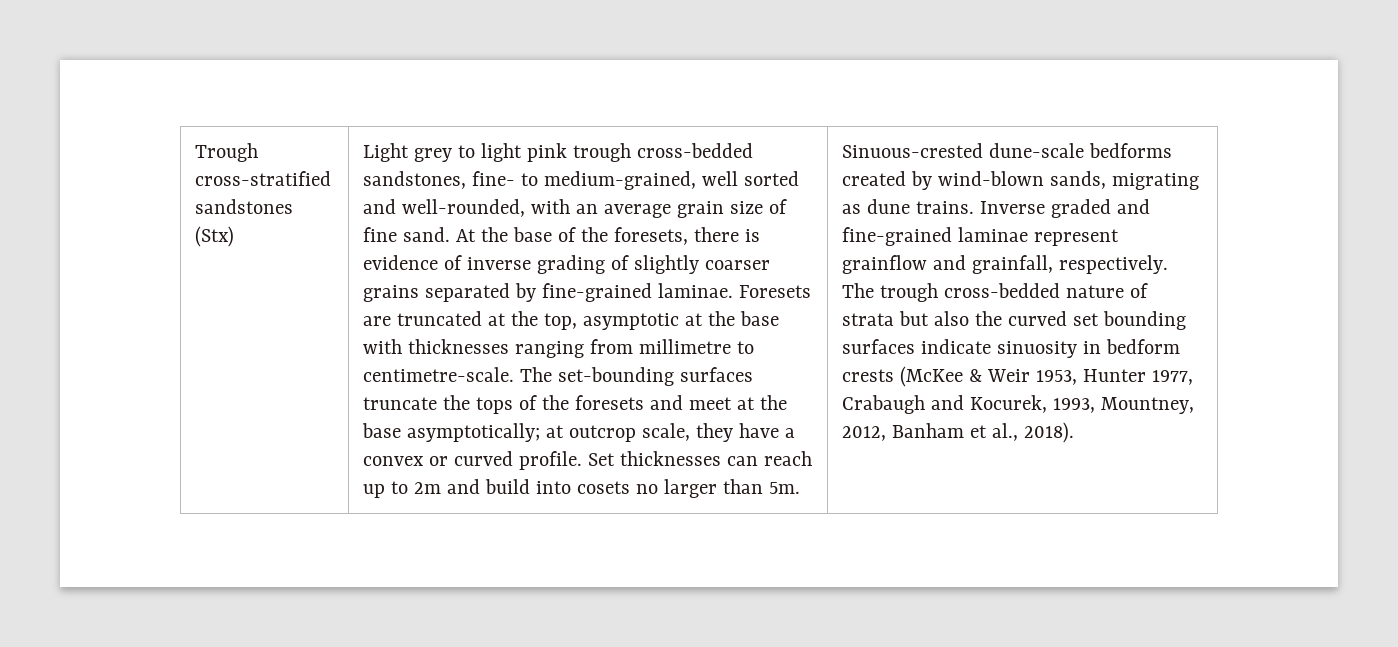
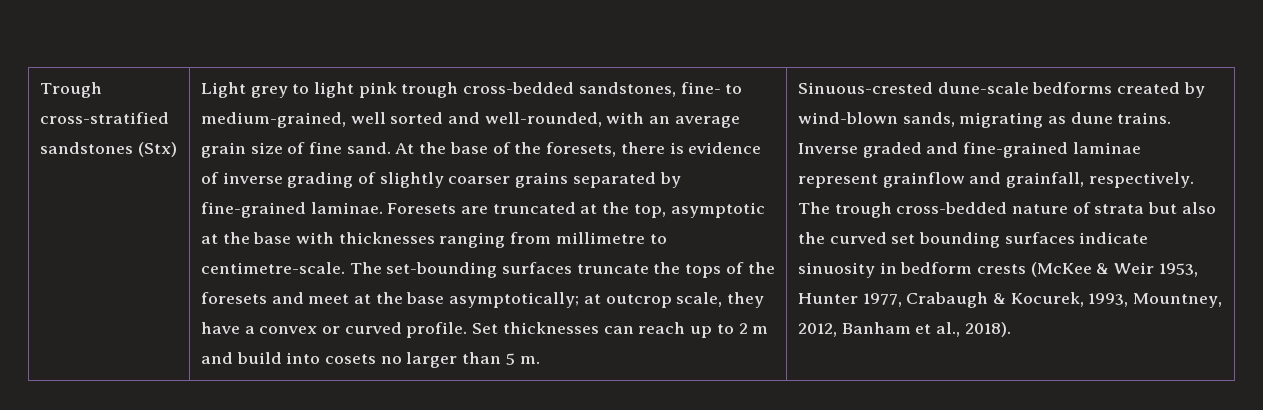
[414,482,442,494] 2m -> [738,323,769,334] 2 m
[768,482,800,494] 5m. -> [505,353,540,365] 5 m.
[931,395,965,410] and -> [992,293,1006,304] &

